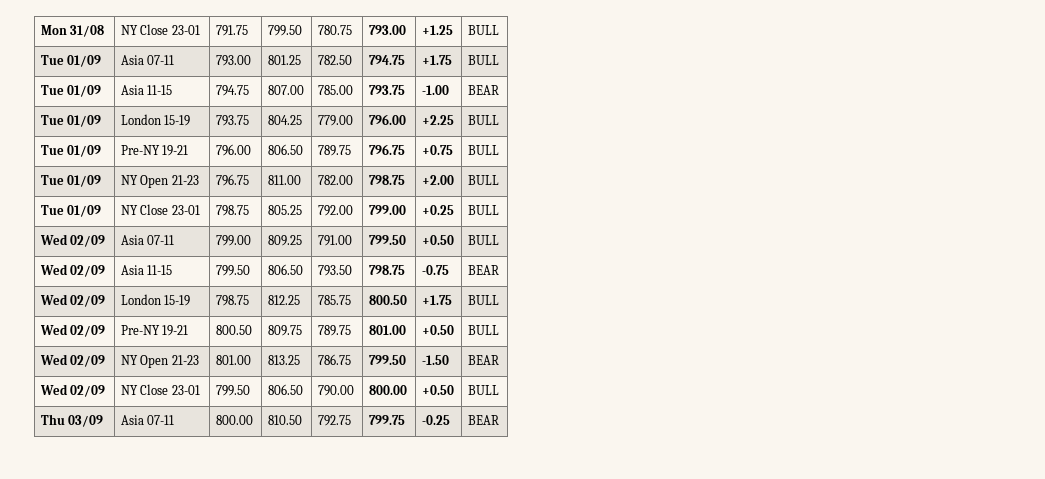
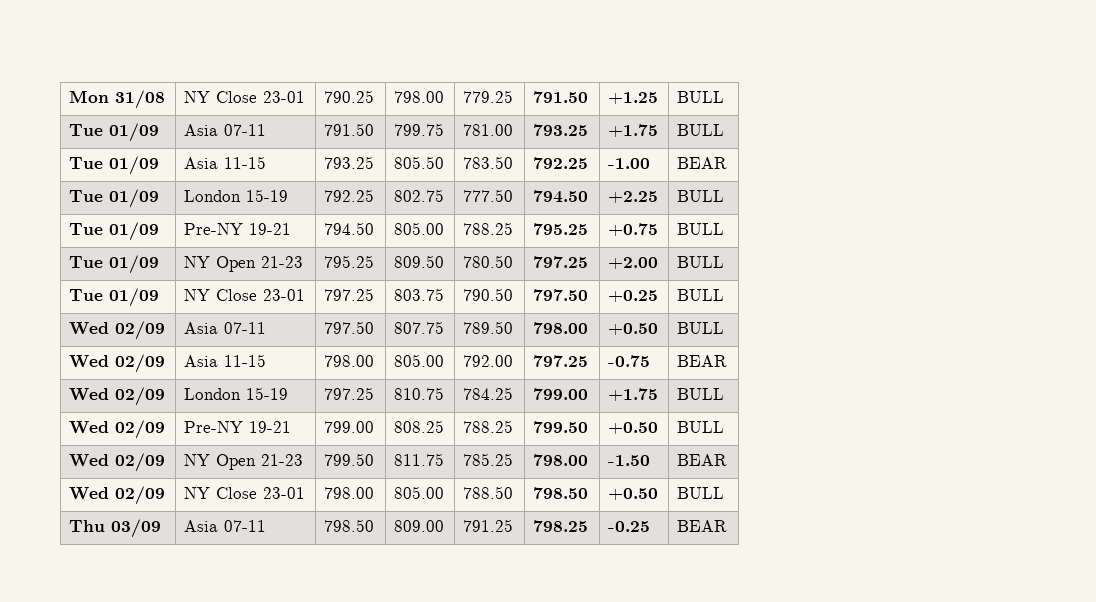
[215,25,248,36] [267,25,302,36] [317,25,352,35] [368,25,406,35] 791.75 | 799.50 | 780.75 | 793.00 -> [324,90,375,103] [394,91,445,103] [463,90,514,103] [533,91,589,103] 790.25 | 798.00 | 779.25 | 791.50
[215,55,251,66] [267,55,301,65] [317,55,352,65] [368,55,405,65] 793.00 | 801.25 | 782.50 | 794.75 -> [324,123,375,136] [394,123,445,136] [463,124,514,136] [533,124,589,136] 791.50 | 799.75 | 781.00 | 793.25
[215,85,249,96] [267,85,304,95] [317,85,353,95] [368,85,405,95] 794.75 | 807.00 | 785.00 | 793.75 -> [324,156,375,169] [394,156,445,169] [463,156,514,169] [533,157,589,169] 793.25 | 805.50 | 783.50 | 792.25
[215,115,249,126] [267,115,302,125] [317,115,353,126] [368,114,406,125] 793.75 | 804.25 | 779.00 | 796.00 -> [324,189,375,202] [394,189,445,202] [463,189,514,202] [533,190,589,203] 792.25 | 802.75 | 777.50 | 794.50
[215,144,251,156] [267,144,303,155] [317,145,351,156] [368,144,405,155] 796.00 | 806.50 | 789.75 | 796.75 -> [324,222,375,235] [394,222,445,235] [463,222,514,235] [533,223,589,235] 794.50 | 805.00 | 788.25 | 795.25
[215,174,249,186] [267,175,301,185] [317,175,353,185] [368,175,405,185] 796.75 | 811.00 | 782.00 | 798.75 -> [324,255,375,268] [394,255,445,268] [463,255,514,268] [533,256,589,268] 795.25 | 809.50 | 780.50 | 797.25
[215,205,249,216] [267,205,302,215] [317,205,353,216] [368,205,406,215] 798.75 | 805.25 | 792.00 | 799.00 -> [324,288,375,301] [394,288,445,301] [463,288,514,301] [533,289,589,301] 797.25 | 803.75 | 790.50 | 797.50
[215,235,251,246] [267,235,302,246] [317,235,352,246] [368,235,406,245] 799.00 | 809.25 | 791.00 | 799.50 -> [324,321,375,334] [394,321,445,334] [463,321,514,334] [533,322,589,334] 797.50 | 807.75 | 789.50 | 798.00
[215,265,250,276] [267,264,303,275] [317,265,352,276] [368,265,405,275] 799.50 | 806.50 | 793.50 | 798.75 -> [324,355,375,367] [394,354,445,367] [463,355,514,367] [533,355,589,367] 798.00 | 805.00 | 792.00 | 797.25
[215,295,249,306] [267,295,300,305] [317,295,351,305] [368,295,407,305] 798.75 | 812.25 | 785.75 | 800.50 -> [324,387,375,400] [394,387,445,400] [463,387,514,400] [533,388,589,400] 797.25 | 810.75 | 784.25 | 799.00
[215,325,252,335] [267,325,302,336] [317,325,351,336] [368,325,406,335] 800.50 | 809.75 | 789.75 | 801.00 -> [324,421,375,433] [394,420,445,433] [463,420,514,433] [533,421,589,433] 799.00 | 808.25 | 788.25 | 799.50
[215,355,251,365] [267,355,300,365] [317,354,351,365] [368,355,406,365] 801.00 | 813.25 | 786.75 | 799.50 -> [324,453,375,466] [394,453,445,466] [463,453,514,466] [533,454,589,466] 799.50 | 811.75 | 785.25 | 798.00
[215,385,250,396] [267,384,303,395] [317,385,354,396] [368,385,407,395] 799.50 | 806.50 | 790.00 | 800.00 -> [324,487,375,499] [394,486,445,499] [463,486,514,499] [533,487,589,499] 798.00 | 805.00 | 788.50 | 798.50
[215,415,253,425] [267,415,302,425] [317,415,351,426] [368,415,405,425] 800.00 | 810.50 | 792.75 | 799.75 -> [324,519,375,532] [394,520,445,532] [463,519,514,532] [533,520,589,532] 798.50 | 809.00 | 791.25 | 798.25

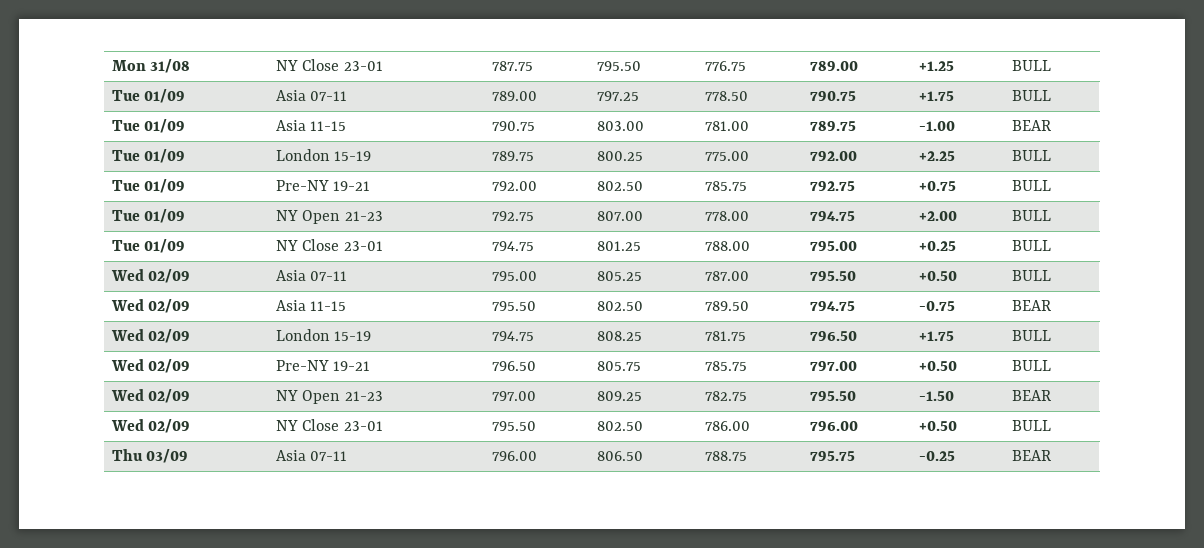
[324,90,375,103] [394,91,445,103] [463,90,514,103] [533,91,589,103] 790.25 | 798.00 | 779.25 | 791.50 -> [491,61,533,71] [596,61,641,71] [704,61,746,71] [809,61,858,71] 787.75 | 795.50 | 776.75 | 789.00
[324,123,375,136] [394,123,445,136] [463,124,514,136] [533,124,589,136] 791.50 | 799.75 | 781.00 | 793.25 -> [491,91,537,101] [596,91,639,101] [704,91,748,101] [809,91,856,101] 789.00 | 797.25 | 778.50 | 790.75
[324,156,375,169] [394,156,445,169] [463,156,514,169] [533,157,589,169] 793.25 | 805.50 | 783.50 | 792.25 -> [491,121,535,131] [596,121,644,131] [704,121,749,131] [809,121,856,131] 790.75 | 803.00 | 781.00 | 789.75
[324,189,375,202] [394,189,445,202] [463,189,514,202] [533,190,589,203] 792.25 | 802.75 | 777.50 | 794.50 -> [491,151,534,161] [596,151,643,161] [704,151,749,161] [809,151,857,161] 789.75 | 800.25 | 775.00 | 792.00
[324,222,375,235] [394,222,445,235] [463,222,514,235] [533,223,589,235] 794.50 | 805.00 | 788.25 | 795.25 -> [491,181,537,191] [596,181,643,191] [704,181,747,191] [809,181,855,191] 792.00 | 802.50 | 785.75 | 792.75
[324,255,375,268] [394,255,445,268] [463,255,514,268] [533,256,589,268] 795.25 | 809.50 | 780.50 | 797.25 -> [491,211,534,221] [596,211,643,221] [704,211,749,221] [809,211,855,221] 792.75 | 807.00 | 778.00 | 794.75
[324,288,375,301] [394,288,445,301] [463,288,514,301] [533,289,589,301] 797.25 | 803.75 | 790.50 | 797.50 -> [491,241,534,251] [596,241,641,251] [704,241,750,251] [809,241,857,251] 794.75 | 801.25 | 788.00 | 795.00
[324,321,375,334] [394,321,445,334] [463,321,514,334] [533,322,589,334] 797.50 | 807.75 | 789.50 | 798.00 -> [491,271,537,281] [596,271,642,281] [704,271,749,281] [809,271,856,281] 795.00 | 805.25 | 787.00 | 795.50
[324,355,375,367] [394,354,445,367] [463,355,514,367] [533,355,589,367] 798.00 | 805.00 | 792.00 | 797.25 -> [491,301,536,311] [596,301,643,311] [704,301,749,311] [809,301,855,311] 795.50 | 802.50 | 789.50 | 794.75
[324,387,375,400] [394,387,445,400] [463,387,514,400] [533,388,589,400] 797.25 | 810.75 | 784.25 | 799.00 -> [491,331,534,341] [596,331,642,341] [704,331,746,341] [809,331,857,341] 794.75 | 808.25 | 781.75 | 796.50
[324,421,375,433] [394,420,445,433] [463,420,514,433] [533,421,589,433] 799.00 | 808.25 | 788.25 | 799.50 -> [491,361,536,371] [596,361,641,371] [704,361,747,371] [809,361,857,371] 796.50 | 805.75 | 785.75 | 797.00
[324,453,375,466] [394,453,445,466] [463,453,514,466] [533,454,589,466] 799.50 | 811.75 | 785.25 | 798.00 -> [491,391,536,401] [596,391,642,401] [704,391,747,401] [809,391,856,401] 797.00 | 809.25 | 782.75 | 795.50
[324,487,375,499] [394,486,445,499] [463,486,514,499] [533,487,589,499] 798.00 | 805.00 | 788.50 | 798.50 -> [491,421,536,431] [596,421,643,431] [704,421,750,431] [809,421,858,431] 795.50 | 802.50 | 786.00 | 796.00
[324,519,375,532] [394,520,445,532] [463,519,514,532] [533,520,589,532] 798.50 | 809.00 | 791.25 | 798.25 -> [491,451,537,461] [596,451,643,461] [704,451,747,461] [809,451,855,461] 796.00 | 806.50 | 788.75 | 795.75

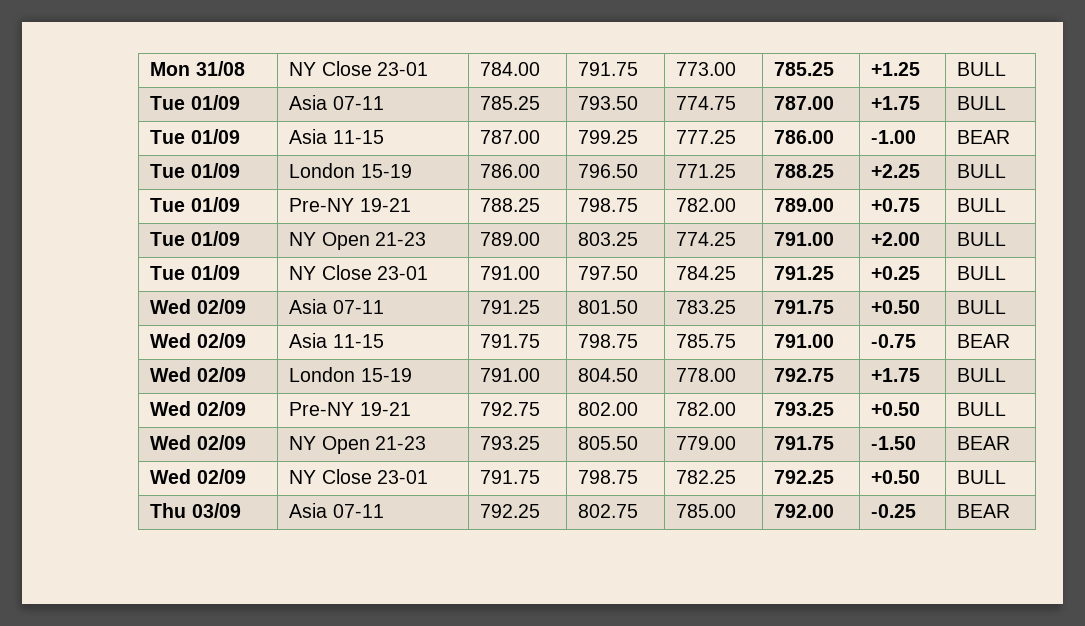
[491,61,533,71] [596,61,641,71] [704,61,746,71] [809,61,858,71] 787.75 | 795.50 | 776.75 | 789.00 -> [480,62,541,76] [578,62,639,76] [676,62,737,76] [774,62,835,76] 784.00 | 791.75 | 773.00 | 785.25
[491,91,537,101] [596,91,639,101] [704,91,748,101] [809,91,856,101] 789.00 | 797.25 | 778.50 | 790.75 -> [480,96,541,110] [578,96,639,110] [676,96,737,110] [774,96,835,110] 785.25 | 793.50 | 774.75 | 787.00
[491,121,535,131] [596,121,644,131] [704,121,749,131] [809,121,856,131] 790.75 | 803.00 | 781.00 | 789.75 -> [480,130,541,144] [578,130,639,144] [676,130,737,144] [774,130,835,144] 787.00 | 799.25 | 777.25 | 786.00
[491,151,534,161] [596,151,643,161] [704,151,749,161] [809,151,857,161] 789.75 | 800.25 | 775.00 | 792.00 -> [480,164,541,178] [578,164,639,178] [676,164,737,178] [774,164,835,178] 786.00 | 796.50 | 771.25 | 788.25
[491,181,537,191] [596,181,643,191] [704,181,747,191] [809,181,855,191] 792.00 | 802.50 | 785.75 | 792.75 -> [480,198,541,212] [578,198,639,212] [676,198,737,212] [774,198,835,212] 788.25 | 798.75 | 782.00 | 789.00
[491,211,534,221] [596,211,643,221] [704,211,749,221] [809,211,855,221] 792.75 | 807.00 | 778.00 | 794.75 -> [480,232,541,246] [578,232,639,246] [676,232,737,246] [774,232,835,246] 789.00 | 803.25 | 774.25 | 791.00
[491,241,534,251] [596,241,641,251] [704,241,750,251] [809,241,857,251] 794.75 | 801.25 | 788.00 | 795.00 -> [480,266,541,280] [578,266,639,280] [676,266,737,280] [774,266,835,280] 791.00 | 797.50 | 784.25 | 791.25
[491,271,537,281] [596,271,642,281] [704,271,749,281] [809,271,856,281] 795.00 | 805.25 | 787.00 | 795.50 -> [480,300,541,314] [578,300,639,314] [676,300,737,314] [774,300,835,314] 791.25 | 801.50 | 783.25 | 791.75
[491,301,536,311] [596,301,643,311] [704,301,749,311] [809,301,855,311] 795.50 | 802.50 | 789.50 | 794.75 -> [480,334,541,348] [578,334,639,348] [676,334,737,348] [774,334,835,348] 791.75 | 798.75 | 785.75 | 791.00
[491,331,534,341] [596,331,642,341] [704,331,746,341] [809,331,857,341] 794.75 | 808.25 | 781.75 | 796.50 -> [480,368,541,382] [578,368,639,382] [676,368,737,382] [774,368,835,382] 791.00 | 804.50 | 778.00 | 792.75
[491,361,536,371] [596,361,641,371] [704,361,747,371] [809,361,857,371] 796.50 | 805.75 | 785.75 | 797.00 -> [480,402,541,416] [578,402,639,416] [676,402,737,416] [774,402,835,416] 792.75 | 802.00 | 782.00 | 793.25
[491,391,536,401] [596,391,642,401] [704,391,747,401] [809,391,856,401] 797.00 | 809.25 | 782.75 | 795.50 -> [480,436,541,450] [578,436,639,450] [676,436,737,450] [774,436,835,450] 793.25 | 805.50 | 779.00 | 791.75
[491,421,536,431] [596,421,643,431] [704,421,750,431] [809,421,858,431] 795.50 | 802.50 | 786.00 | 796.00 -> [480,470,541,484] [578,470,639,484] [676,470,737,484] [774,470,835,484] 791.75 | 798.75 | 782.25 | 792.25
[491,451,537,461] [596,451,643,461] [704,451,747,461] [809,451,855,461] 796.00 | 806.50 | 788.75 | 795.75 -> [480,504,541,518] [578,504,639,518] [676,504,737,518] [774,504,835,518] 792.25 | 802.75 | 785.00 | 792.00

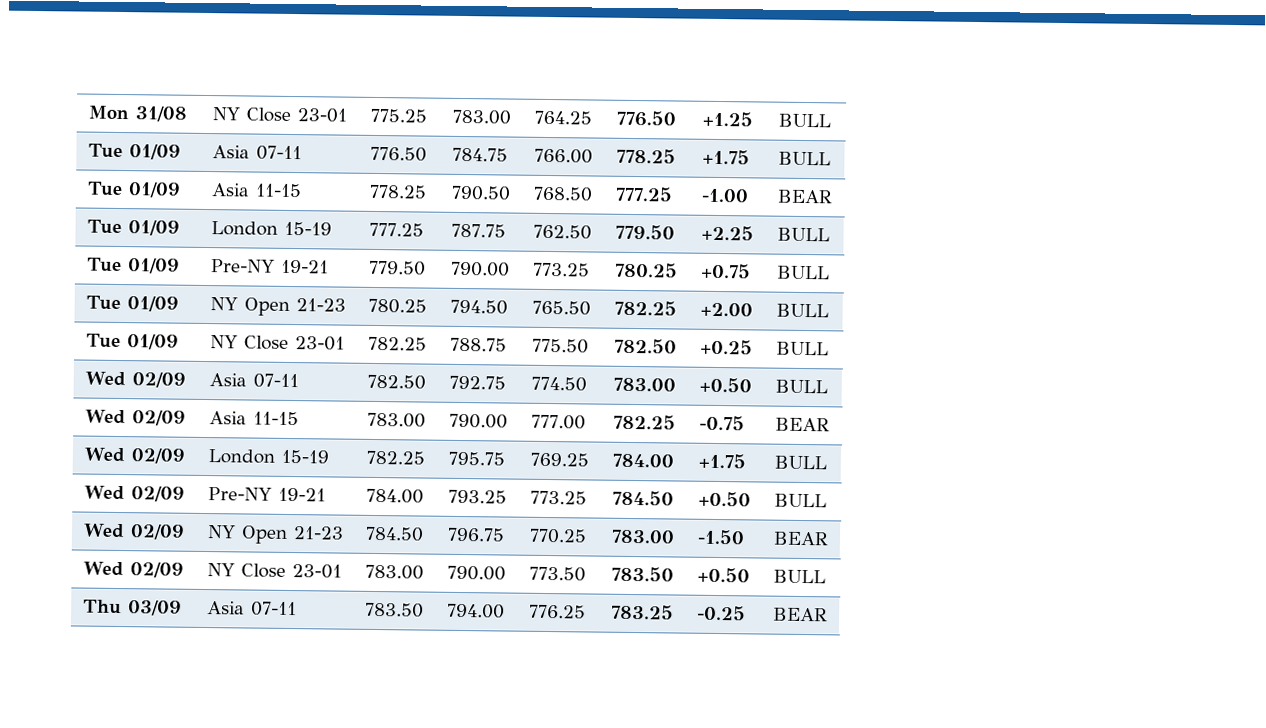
[480,62,541,76] [578,62,639,76] [676,62,737,76] [774,62,835,76] 784.00 | 791.75 | 773.00 | 785.25 -> [369,108,427,123] [451,109,511,125] [533,110,592,125] [615,110,676,127] 775.25 | 783.00 | 764.25 | 776.50
[480,96,541,110] [578,96,639,110] [676,96,737,110] [774,96,835,110] 785.25 | 793.50 | 774.75 | 787.00 -> [369,146,427,162] [451,147,508,162] [533,148,593,164] [615,148,676,164] 776.50 | 784.75 | 766.00 | 778.25
[480,130,541,144] [578,130,639,144] [676,130,737,144] [774,130,835,144] 787.00 | 799.25 | 777.25 | 786.00 -> [368,184,427,199] [450,185,511,201] [532,186,593,202] [614,186,673,202] 778.25 | 790.50 | 768.50 | 777.25
[480,164,541,178] [578,164,639,178] [676,164,737,178] [774,164,835,178] 786.00 | 796.50 | 771.25 | 788.25 -> [368,222,424,237] [450,223,506,238] [532,224,592,240] [614,224,675,240] 777.25 | 787.75 | 762.50 | 779.50
[480,198,541,212] [578,198,639,212] [676,198,737,212] [774,198,835,212] 788.25 | 798.75 | 782.00 | 789.00 -> [368,260,426,276] [450,261,510,277] [532,262,590,277] [614,262,678,278] 779.50 | 790.00 | 773.25 | 780.25
[480,232,541,246] [578,232,639,246] [676,232,737,246] [774,232,835,246] 789.00 | 803.25 | 774.25 | 791.00 -> [367,298,427,314] [449,299,508,315] [531,300,591,316] [613,300,677,316] 780.25 | 794.50 | 765.50 | 782.25
[480,266,541,280] [578,266,639,280] [676,266,737,280] [774,266,835,280] 791.00 | 797.50 | 784.25 | 791.25 -> [367,336,427,351] [449,337,507,352] [531,338,589,354] [613,338,677,354] 782.25 | 788.75 | 775.50 | 782.50
[480,300,541,314] [578,300,639,314] [676,300,737,314] [774,300,835,314] 791.25 | 801.50 | 783.25 | 791.75 -> [366,374,426,390] [448,375,506,390] [530,376,587,392] [612,377,676,392] 782.50 | 792.75 | 774.50 | 783.00
[480,334,541,348] [578,334,639,348] [676,334,737,348] [774,334,835,348] 791.75 | 798.75 | 785.75 | 791.00 -> [366,412,426,428] [448,413,508,429] [530,414,586,430] [612,414,676,430] 783.00 | 790.00 | 777.00 | 782.25
[480,368,541,382] [578,368,639,382] [676,368,737,382] [774,368,835,382] 791.00 | 804.50 | 778.00 | 792.75 -> [365,450,425,465] [447,451,505,466] [529,452,589,467] [611,453,674,468] 782.25 | 795.75 | 769.25 | 784.00
[480,402,541,416] [578,402,639,416] [676,402,737,416] [774,402,835,416] 792.75 | 802.00 | 782.00 | 793.25 -> [365,488,424,504] [447,489,507,504] [529,490,587,505] [611,490,674,506] 784.00 | 793.25 | 773.25 | 784.50
[480,436,541,450] [578,436,639,450] [676,436,737,450] [774,436,835,450] 793.25 | 805.50 | 779.00 | 791.75 -> [364,526,424,542] [446,527,505,542] [528,528,587,544] [610,529,675,544] 784.50 | 796.75 | 770.25 | 783.00
[480,470,541,484] [578,470,639,484] [676,470,737,484] [774,470,835,484] 791.75 | 798.75 | 782.25 | 792.25 -> [364,564,424,580] [446,565,506,581] [528,566,586,582] [610,566,674,582] 783.00 | 790.00 | 773.50 | 783.50
[480,504,541,518] [578,504,639,518] [676,504,737,518] [774,504,835,518] 792.25 | 802.75 | 785.00 | 792.00 -> [364,602,424,618] [446,603,505,619] [528,604,586,619] [610,604,674,620] 783.50 | 794.00 | 776.25 | 783.25

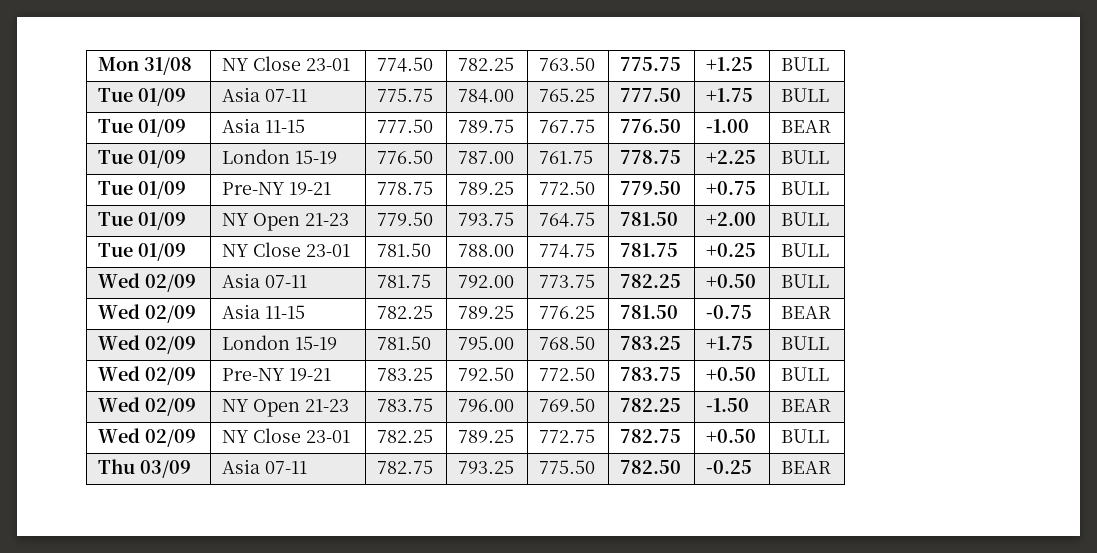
[369,108,427,123] [451,109,511,125] [533,110,592,125] [615,110,676,127] 775.25 | 783.00 | 764.25 | 776.50 -> [376,57,433,72] [457,57,514,71] [538,57,595,71] [619,57,681,71] 774.50 | 782.25 | 763.50 | 775.75
[369,146,427,162] [451,147,508,162] [533,148,593,164] [615,148,676,164] 776.50 | 784.75 | 766.00 | 778.25 -> [376,88,433,102] [457,89,514,103] [538,88,595,102] [619,88,681,102] 775.75 | 784.00 | 765.25 | 777.50
[368,184,427,199] [450,185,511,201] [532,186,593,202] [614,186,673,202] 778.25 | 790.50 | 768.50 | 777.25 -> [376,119,433,133] [457,119,514,133] [538,119,595,133] [619,119,681,133] 777.50 | 789.75 | 767.75 | 776.50
[368,222,424,237] [450,223,506,238] [532,224,592,240] [614,224,675,240] 777.25 | 787.75 | 762.50 | 779.50 -> [376,150,433,164] [457,151,514,164] [538,150,593,164] [619,150,681,164] 776.50 | 787.00 | 761.75 | 778.75
[368,260,426,276] [450,261,510,277] [532,262,590,277] [614,262,678,278] 779.50 | 790.00 | 773.25 | 780.25 -> [376,181,433,195] [457,181,514,195] [538,181,595,195] [619,181,681,195] 778.75 | 789.25 | 772.50 | 779.50
[367,298,427,314] [449,299,508,315] [531,300,591,316] [613,300,677,316] 780.25 | 794.50 | 765.50 | 782.25 -> [376,212,433,226] [457,212,514,226] [538,212,595,227] [619,212,678,226] 779.50 | 793.75 | 764.75 | 781.50
[367,336,427,351] [449,337,507,352] [531,338,589,354] [613,338,677,354] 782.25 | 788.75 | 775.50 | 782.50 -> [376,243,431,257] [457,244,514,257] [538,243,595,258] [619,243,678,257] 781.50 | 788.00 | 774.75 | 781.75
[366,374,426,390] [448,375,506,390] [530,376,587,392] [612,377,676,392] 782.50 | 792.75 | 774.50 | 783.00 -> [376,274,431,288] [457,275,514,288] [538,274,595,288] [619,274,681,288] 781.75 | 792.00 | 773.75 | 782.25
[366,412,426,428] [448,413,508,429] [530,414,586,430] [612,414,676,430] 783.00 | 790.00 | 777.00 | 782.25 -> [376,305,433,319] [457,305,514,319] [538,305,595,319] [619,305,678,319] 782.25 | 789.25 | 776.25 | 781.50
[365,450,425,465] [447,451,505,466] [529,452,589,467] [611,453,674,468] 782.25 | 795.75 | 769.25 | 784.00 -> [376,336,431,350] [457,336,514,350] [538,336,595,350] [619,336,681,350] 781.50 | 795.00 | 768.50 | 783.25
[365,488,424,504] [447,489,507,504] [529,490,587,505] [611,490,674,506] 784.00 | 793.25 | 773.25 | 784.50 -> [376,367,433,381] [457,367,514,381] [538,367,595,381] [619,367,681,381] 783.25 | 792.50 | 772.50 | 783.75
[364,526,424,542] [446,527,505,542] [528,528,587,544] [610,529,675,544] 784.50 | 796.75 | 770.25 | 783.00 -> [376,398,433,412] [457,399,514,412] [538,398,595,412] [619,398,681,412] 783.75 | 796.00 | 769.50 | 782.25
[364,564,424,580] [446,565,506,581] [528,566,586,582] [610,566,674,582] 783.00 | 790.00 | 773.50 | 783.50 -> [376,429,433,443] [457,429,514,443] [538,429,595,443] [619,429,681,443] 782.25 | 789.25 | 772.75 | 782.75
[364,602,424,618] [446,603,505,619] [528,604,586,619] [610,604,674,620] 783.50 | 794.00 | 776.25 | 783.25 -> [376,460,433,474] [457,460,514,474] [538,460,595,474] [619,460,681,474] 782.75 | 793.25 | 775.50 | 782.50

